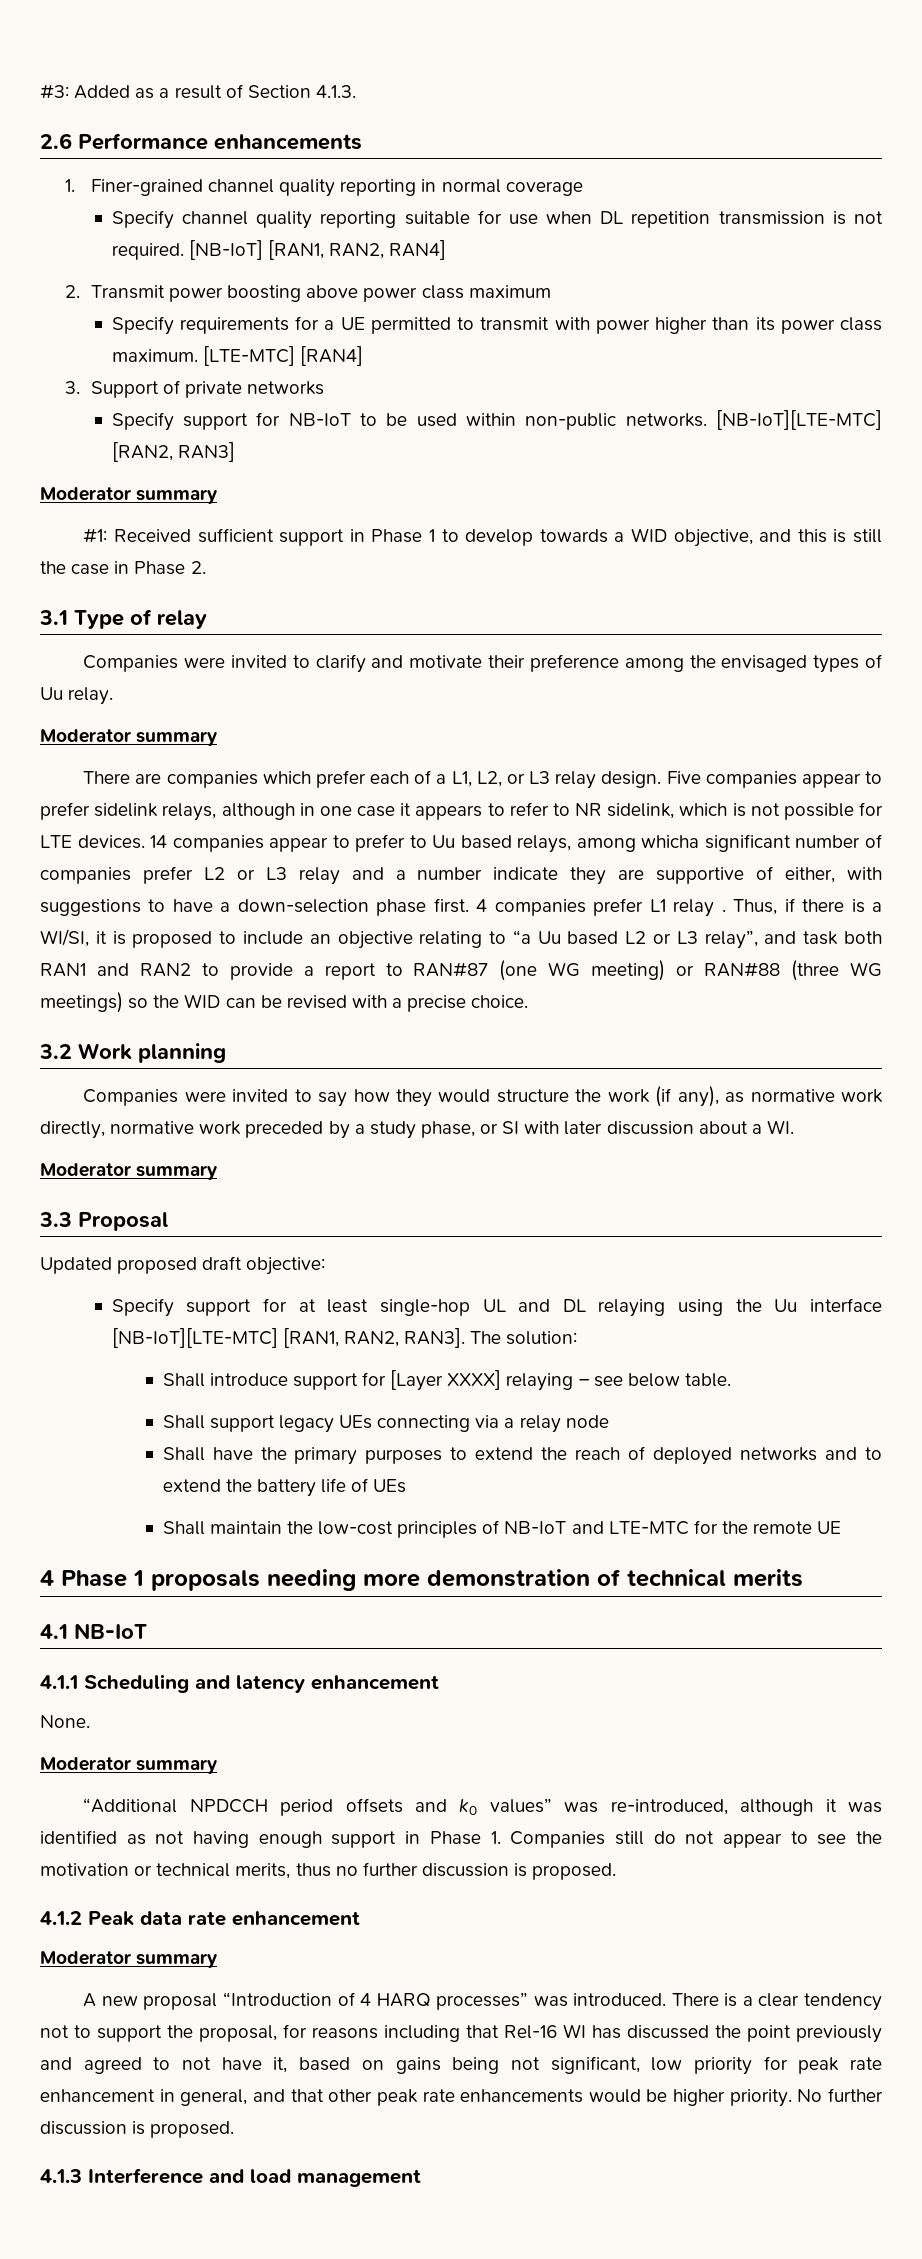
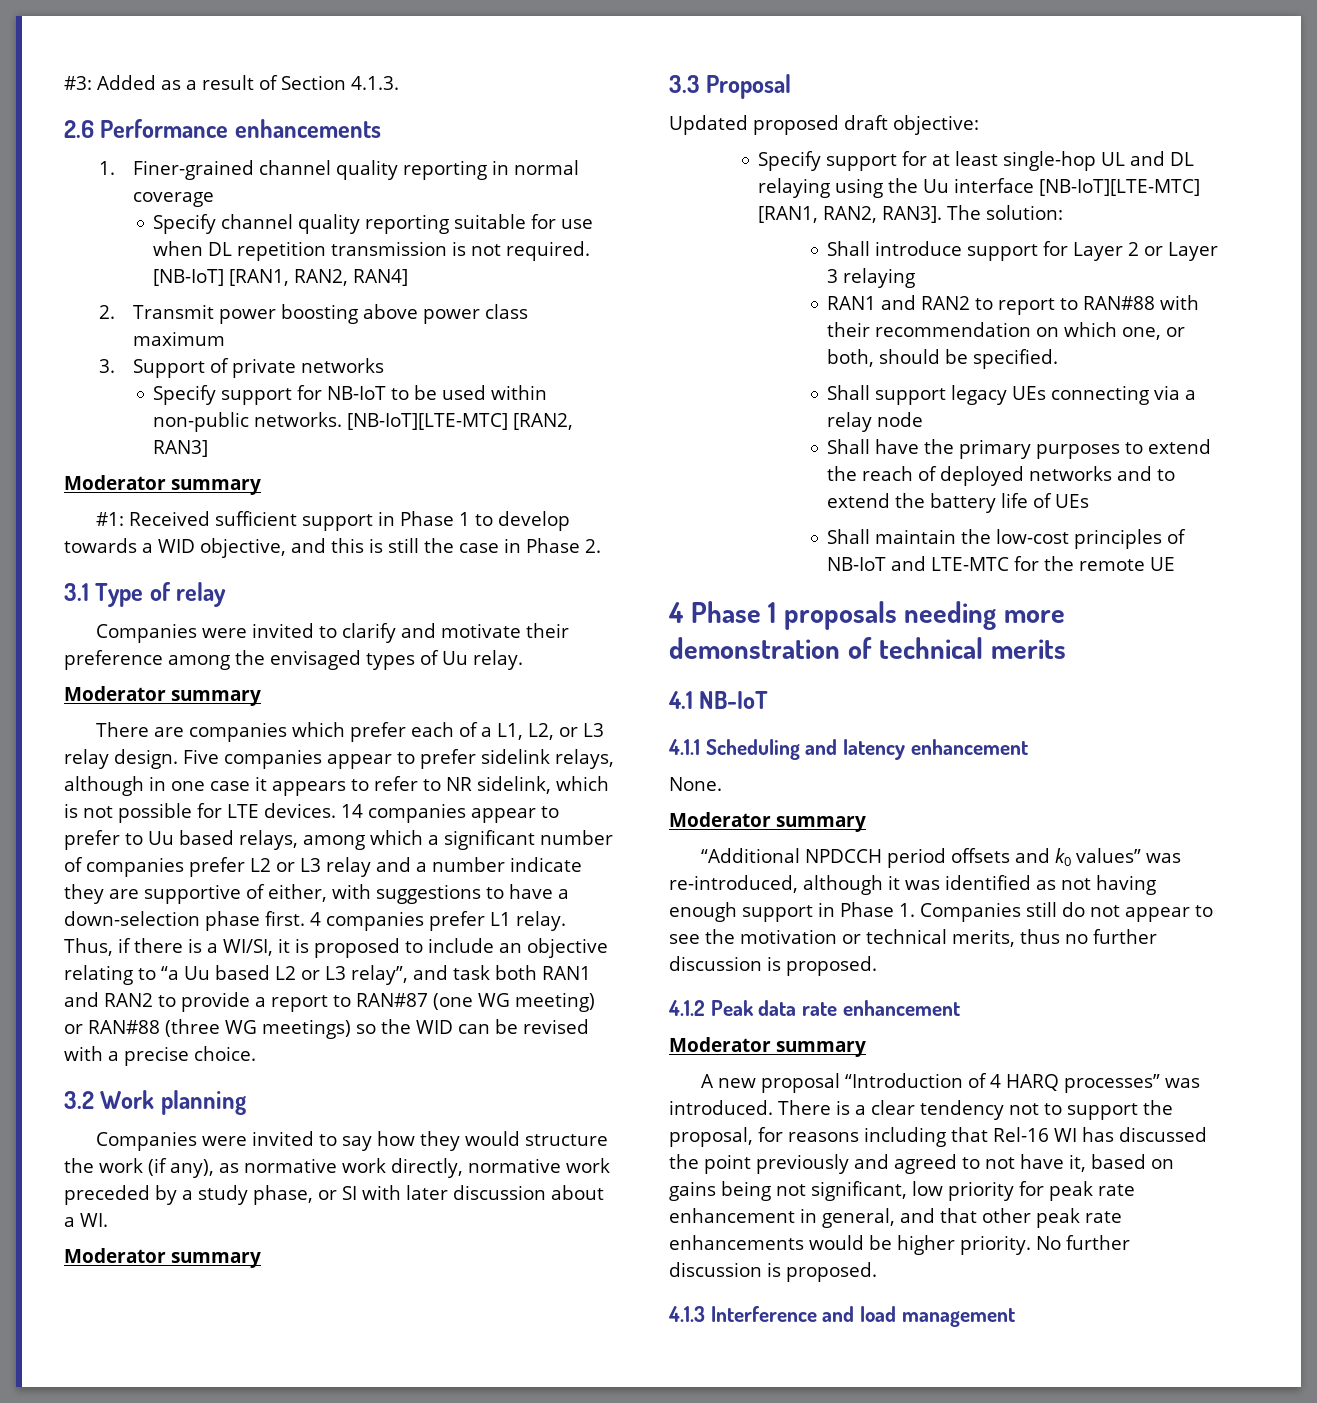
[111,316,883,335] [111,346,364,366] // Specify requirements for a UE permitted to transmit with power higher than its power class maximum. [LTE-MTC] [RAN4] -> (225, 338) none
[641,835,700,848] whicha -> [370,830,439,845] which a
[673,899,726,917] relay . -> [516,911,566,931] relay.
[390,1370,731,1391] [Layer XXXX] relaying – see below table. -> [1073,242,1219,261] [827,268,916,288] [827,295,1200,315] [827,322,1186,340] [827,349,1059,369] Layer 2 or Layer 3 relaying // RAN1 and RAN2 to report to RAN#88 with their recommendation on which one, or both, should be specified.

